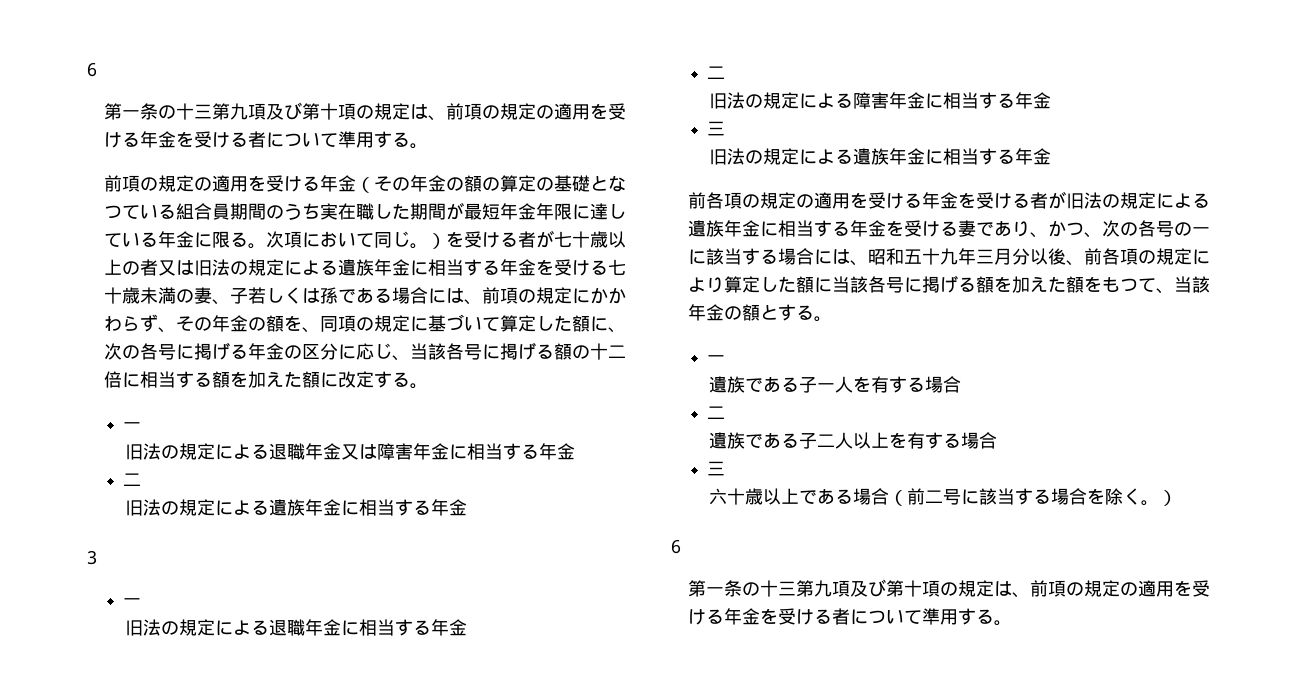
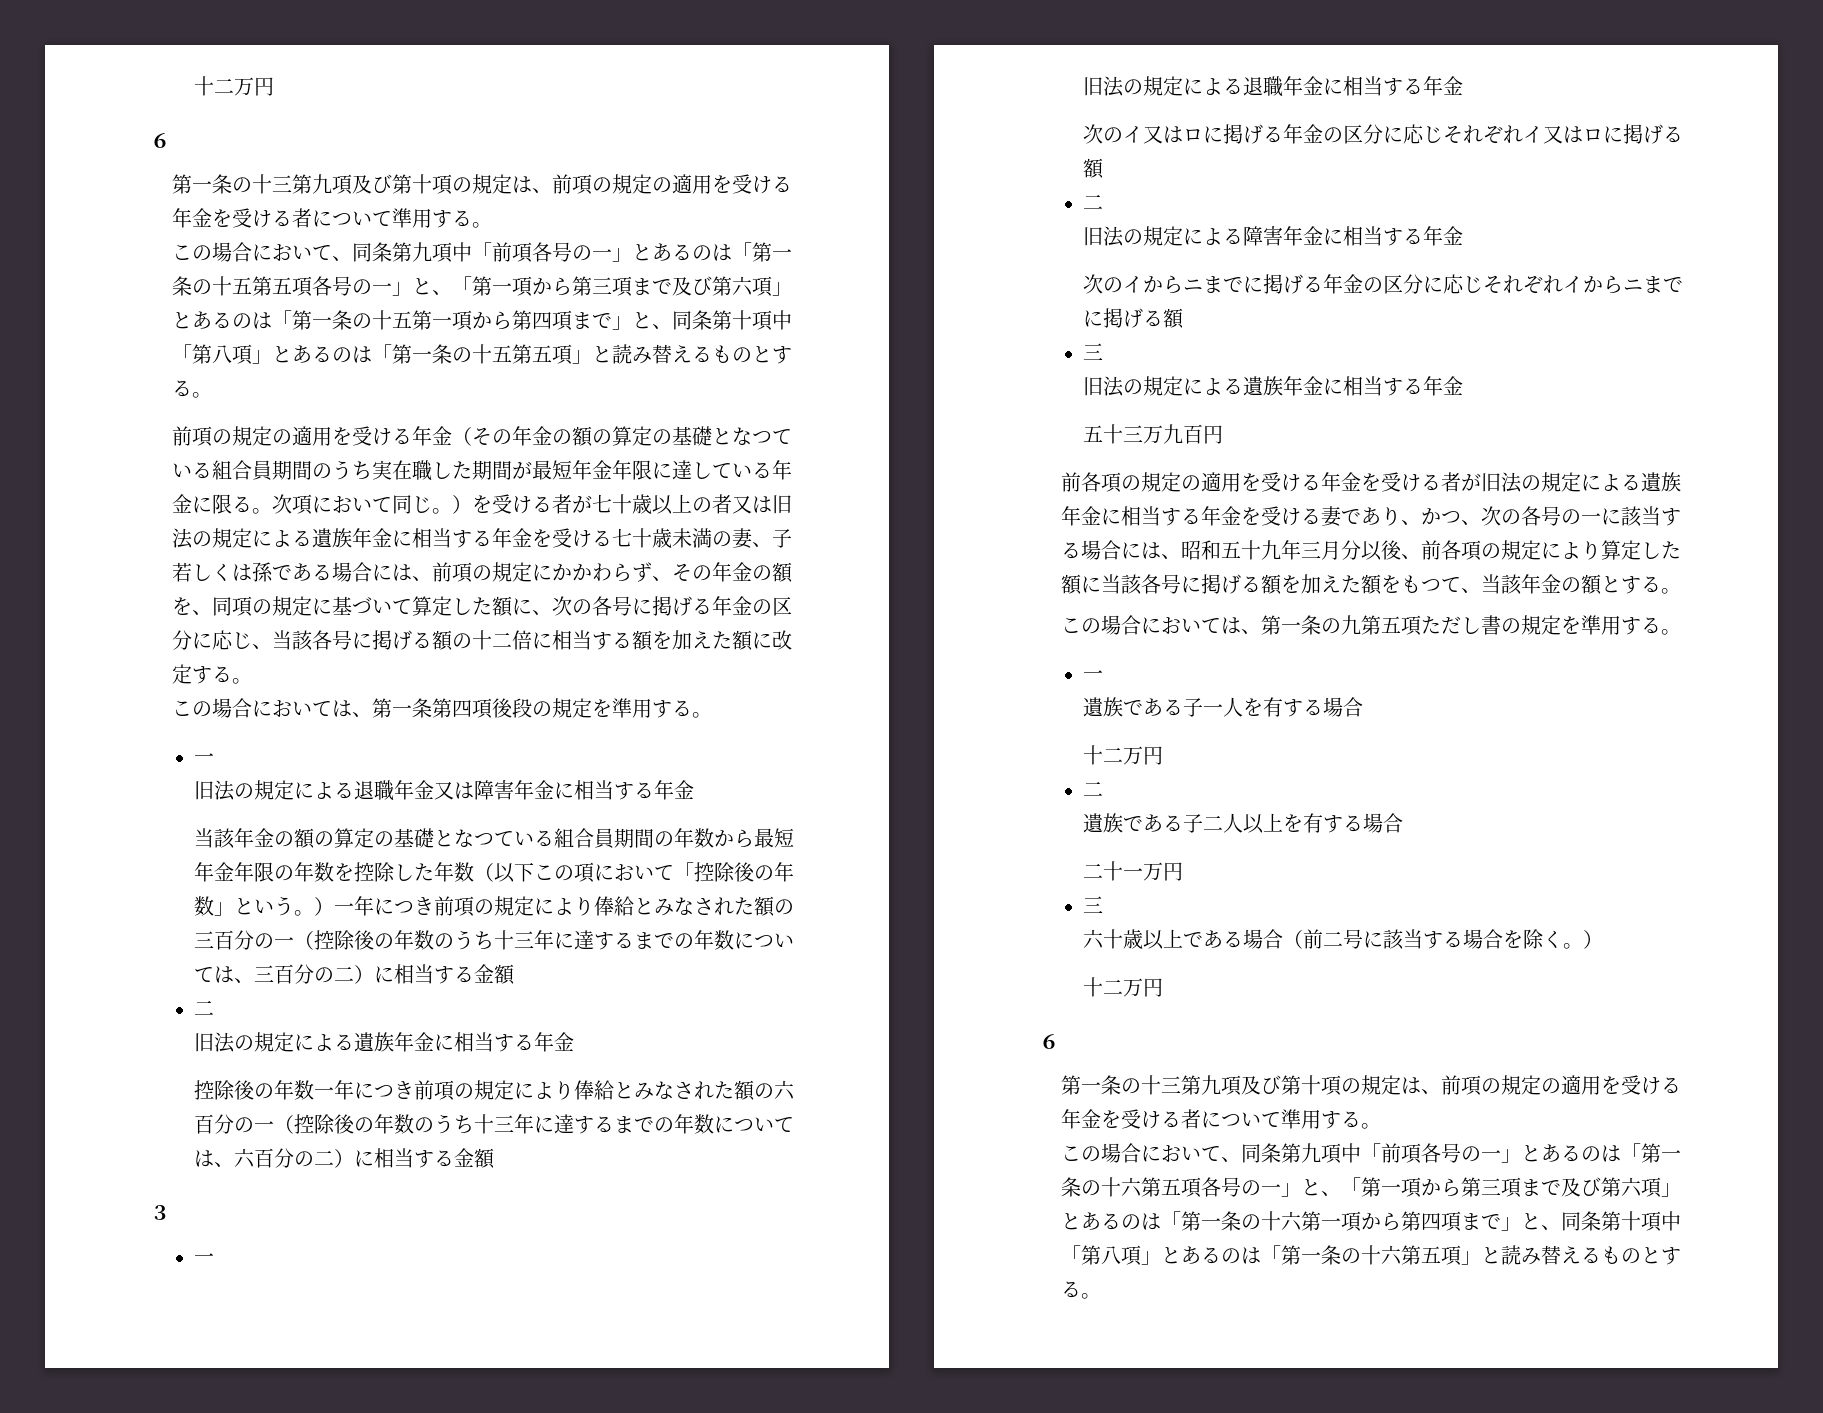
(83, 69) none -> [194,76,275,96] 十二万円 //
(429, 146) none -> [172,242,793,263] [172,276,793,297] [172,310,793,331] [172,344,793,365] [172,380,213,398] // この場合において、同条第九項中「前項各号の一」とあるのは「第一条の十五第五項各号の一」と、「第一項から第三項まで及び第六項」とあるのは「第一条の十五第一項から第四項まで」と、同条第十項中「第八項」とあるのは「第一条の十五第五項」と読み替えるものとする。
(429, 386) none -> [172,698,713,719] // この場合においては、第一条第四項後段の規定を準用する。
(576, 451) none -> [194,828,795,849] [194,862,795,883] [194,896,795,917] [194,930,795,950] [194,964,516,985] // 当該年金の額の算定の基礎となつている組合員期間の年数から最短年金年限の年数を控除した年数（以下この項において「控除後の年数」という。）一年につき前項の規定により俸給とみなされた額の三百分の一（控除後の年数のうち十三年に達するまでの年数については、三百分の二）に相当する金額
(468, 507) none -> [194,1080,796,1101] [194,1114,795,1134] [194,1148,496,1169] // 控除後の年数一年につき前項の規定により俸給とみなされた額の六百分の一（控除後の年数のうち十三年に達するまでの年数については、六百分の二）に相当する金額
(468, 627) none -> [1083,124,1684,144] [1083,158,1105,179] // 次のイ又はロに掲げる年金の区分に応じそれぞれイ又はロに掲げる額
(1052, 100) none -> [1083,274,1684,294] [1083,308,1185,329] // 次のイからニまでに掲げる年金の区分に応じそれぞれイからニまでに掲げる額
(1052, 156) none -> [1083,424,1224,444] // 五十三万九百円
(833, 319) none -> [1061,615,1682,636] // この場合においては、第一条の九第五項ただし書の規定を準用する。
(962, 384) none -> [1083,745,1164,765] // 十二万円
(998, 440) none -> [1083,861,1184,881] // 二十一万円
(1178, 498) none -> [1083,977,1164,997] // 十二万円
(1013, 623) none -> [1061,1143,1682,1164] [1061,1177,1682,1198] [1061,1211,1682,1232] [1061,1245,1682,1266] [1061,1281,1102,1299] // この場合において、同条第九項中「前項各号の一」とあるのは「第一条の十六第五項各号の一」と、「第一項から第三項まで及び第六項」とあるのは「第一条の十六第一項から第四項まで」と、同条第十項中「第八項」とあるのは「第一条の十六第五項」と読み替えるものとする。

